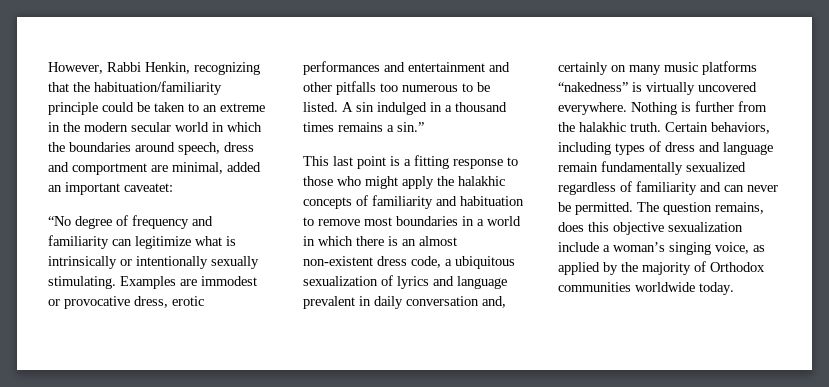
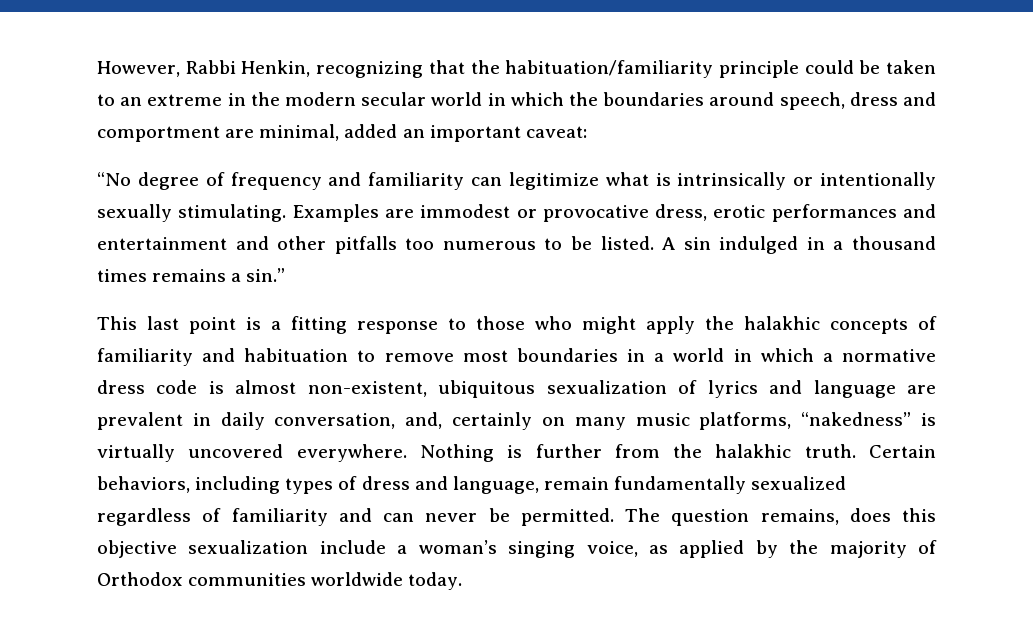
[124,183,173,192] caveatet: -> [525,126,587,138] caveat:
[356,236,457,246] [303,256,452,268] there is an almost non-existent dress code, a -> [822,349,937,362] [97,380,427,397] a normative dress code is almost non-existent,
(507, 282) none -> [907,385,937,394] are
[406,296,479,306] conversation -> [274,413,396,429] conversation,
[702,61,757,75] platforms -> [699,412,792,430] platforms,
[723,142,773,155] language -> [452,476,539,494] language,

